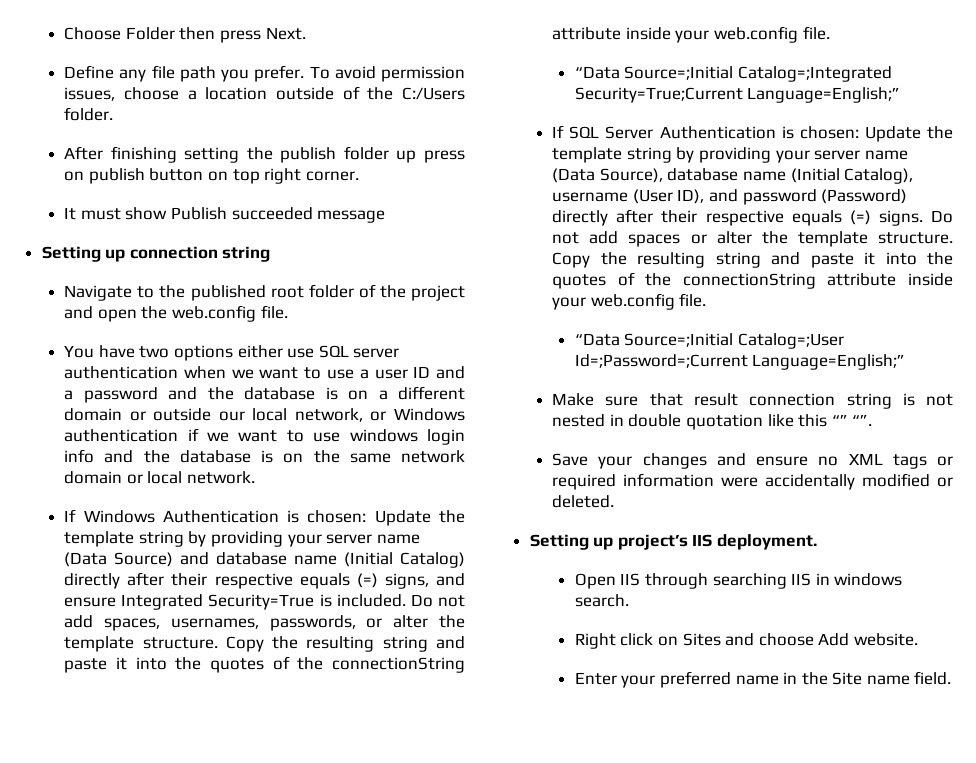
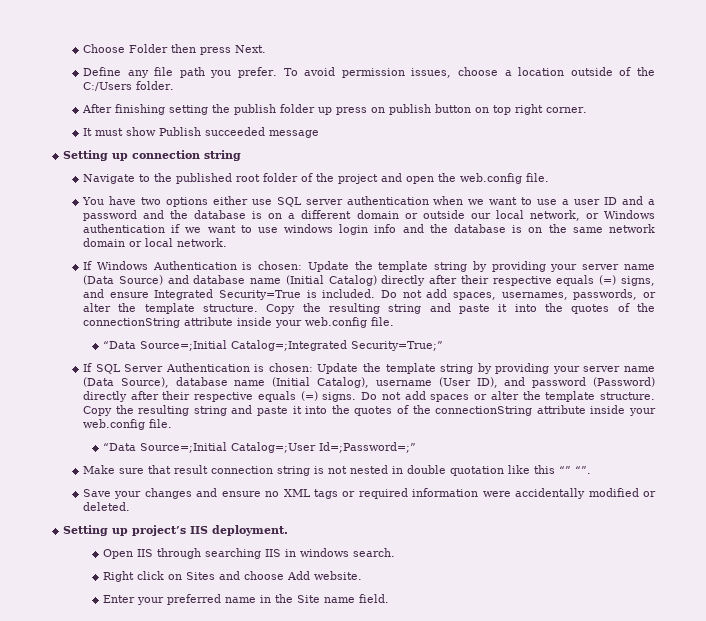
[574,87,901,103] Security=True;Current Language=English;” -> [350,341,443,351] Security=True;”
[574,354,906,370] Id=;Password=;Current Language=English;” -> [318,442,416,453] Id=;Password=;”

